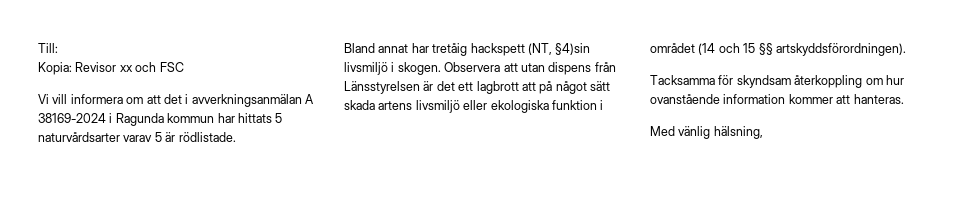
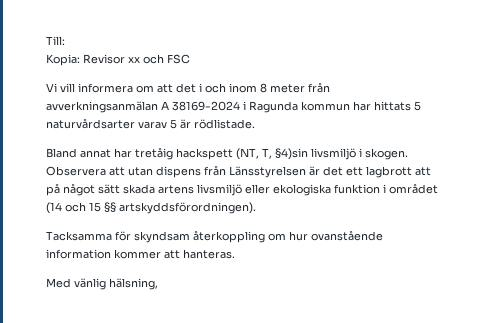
(189, 99) none -> [205,82,330,93] och inom 8 meter från
(552, 49) none -> [262,148,272,159] T,

